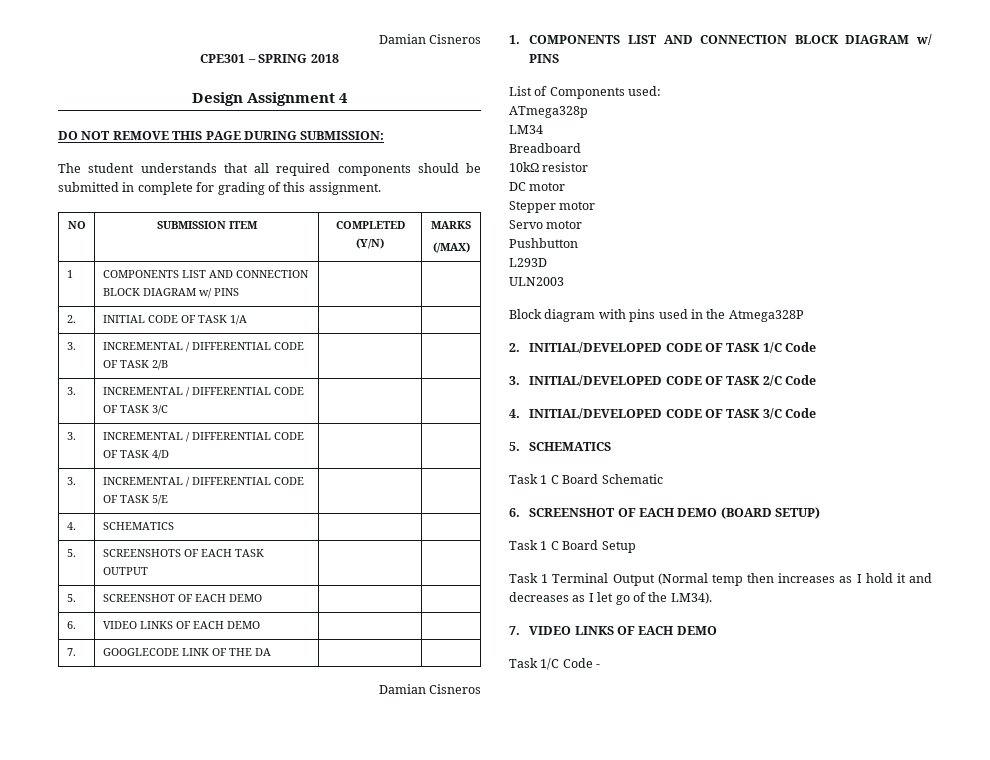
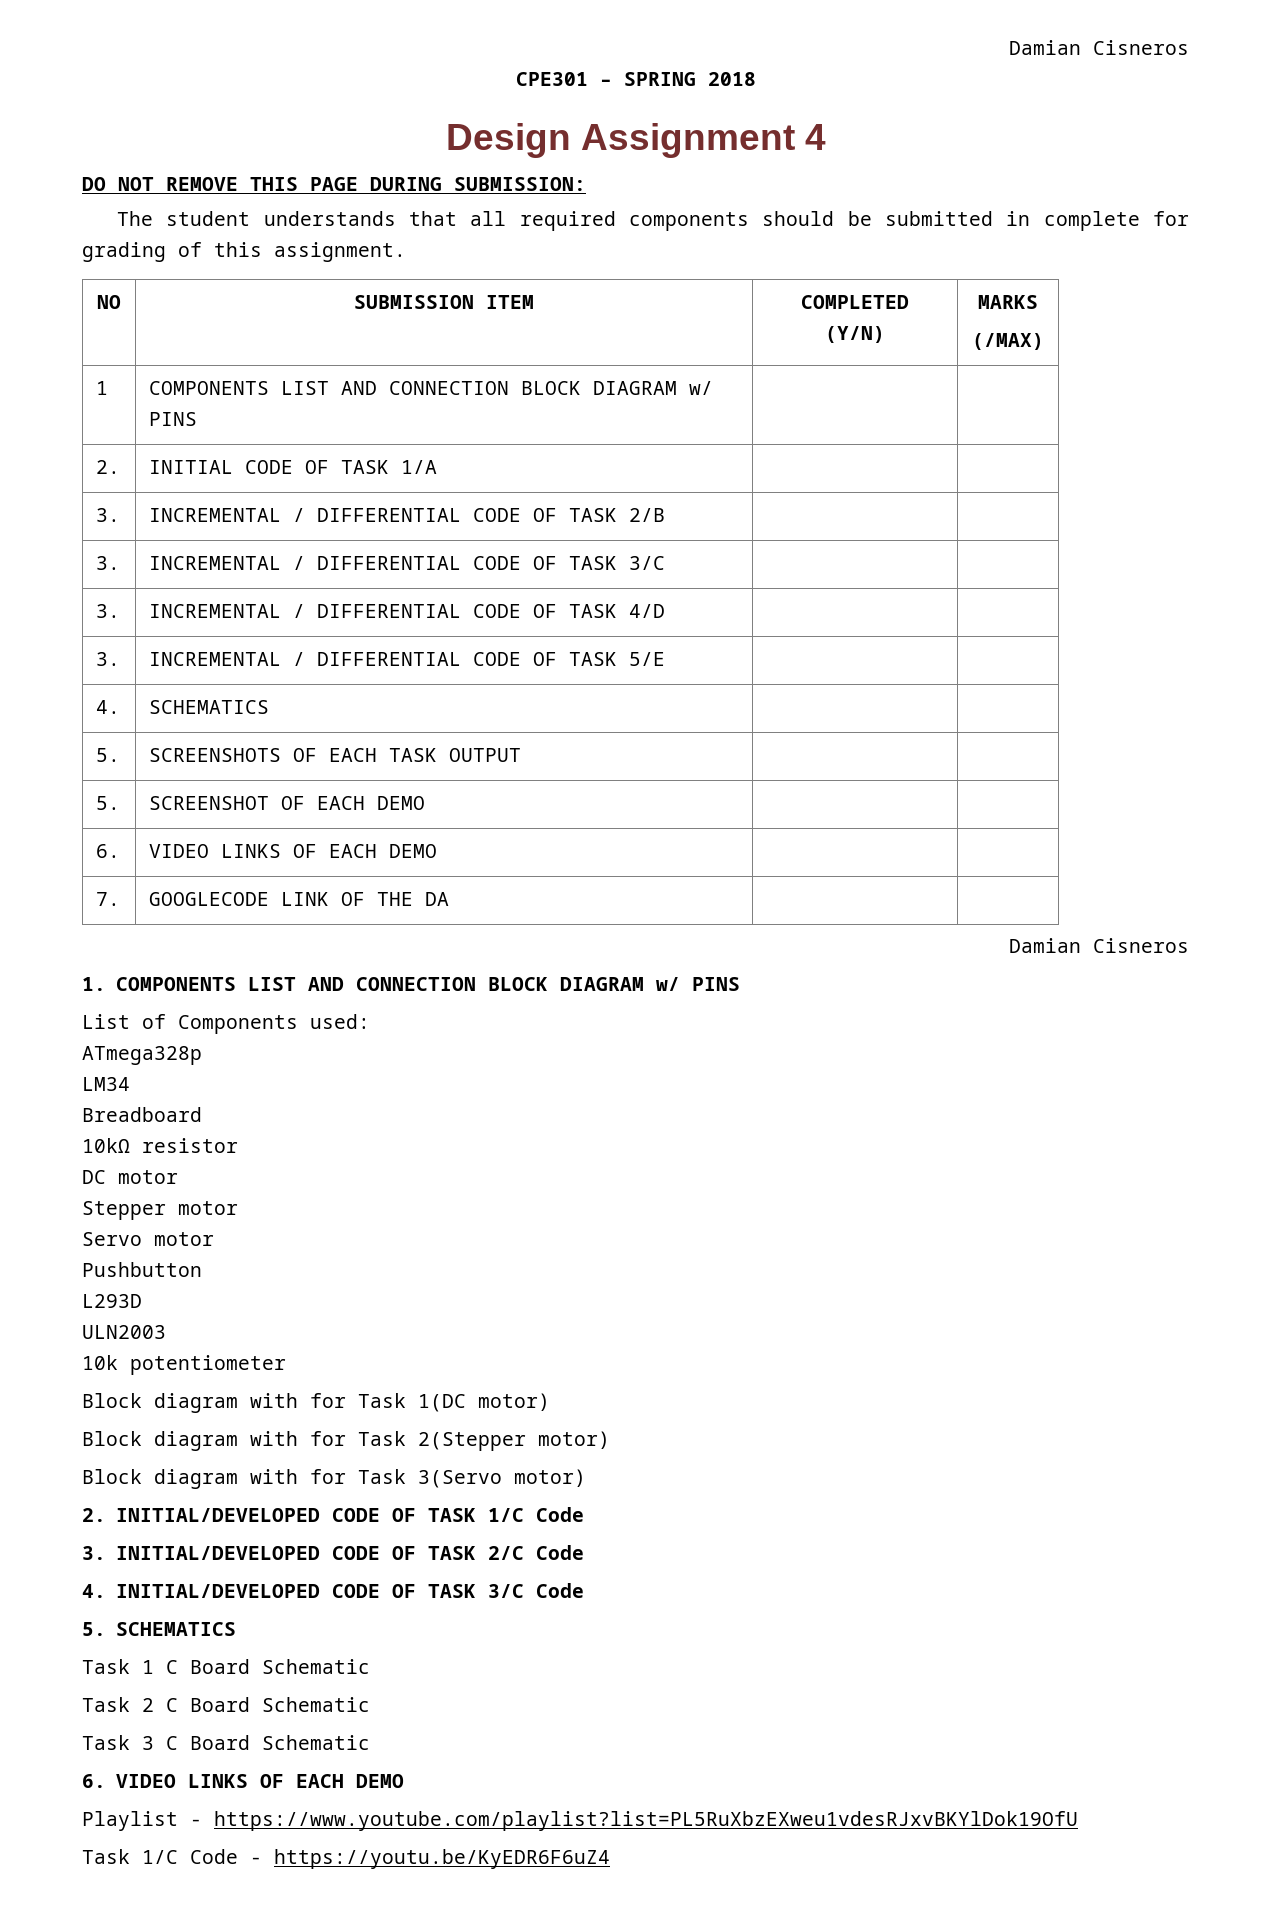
[509,309,804,322] // Block diagram with pins used in the Atmega328P -> [82,1355,286,1375] [82,1393,550,1413] [82,1431,610,1451] [82,1469,586,1489] // 10k potentiometer // Block diagram with for Task 1(DC motor) // Block diagram with for Task 2(Stepper motor) // Block diagram with for Task 3(Servo motor)
[509,507,821,519] [509,540,636,553] [509,573,933,586] [509,592,712,605] [509,626,717,635] 6. SCREENSHOT OF EACH DEMO (BOARD SETUP) // Task 1 C Board Setup // Task 1 Terminal Output (Normal temp then increases as I hold it and decreases as I let go of the LM34). // 7. VIDEO LINKS OF EACH DEMO -> [82,1697,370,1712] [82,1735,370,1750] [82,1774,404,1788] [82,1811,1078,1831] Task 2 C Board Schematic // Task 3 C Board Schematic // 6. VIDEO LINKS OF EACH DEMO // Playlist - https://www.youtube.com/playlist?list=PL5RuXbzEXweu1vdesRJxvBKYlDok19OfU
(601, 666) none -> [274,1849,610,1869] https://youtu.be/KyEDR6F6uZ4

